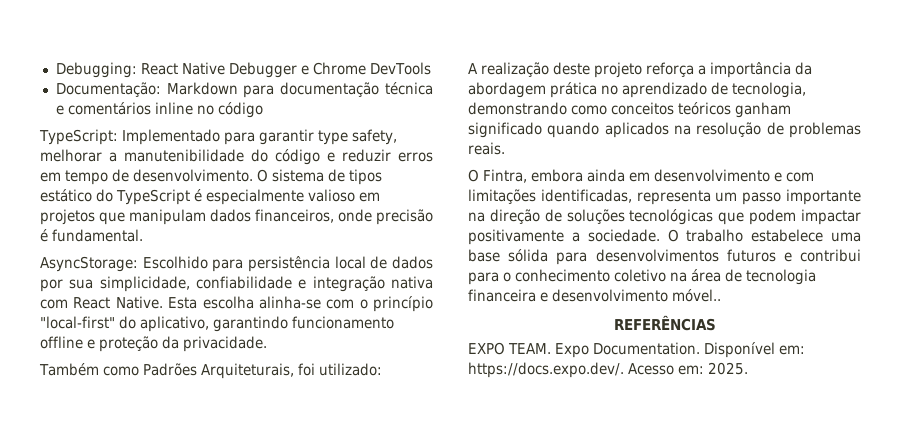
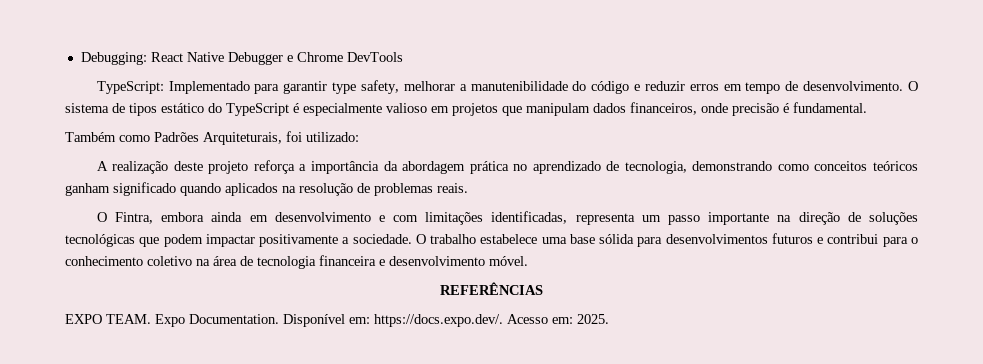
[55,82,433,98] [55,102,263,118] // Documentação: Markdown para documentação técnica e comentários inline no código -> (403, 57) none
[40,256,434,272] [40,276,433,292] [40,296,433,312] [40,316,394,332] [40,336,267,352] // AsyncStorage: Escolhido para persistência local de dados por sua simplicidade, confiabilidade e integração nativa com React Native. Esta escolha alinha-se com o princípio "local-first" do aplicativo, garantindo funcionamento offline e proteção da privacidade. -> (867, 107) none
[672,289,721,302] móvel.. -> [489,256,528,266] móvel.

